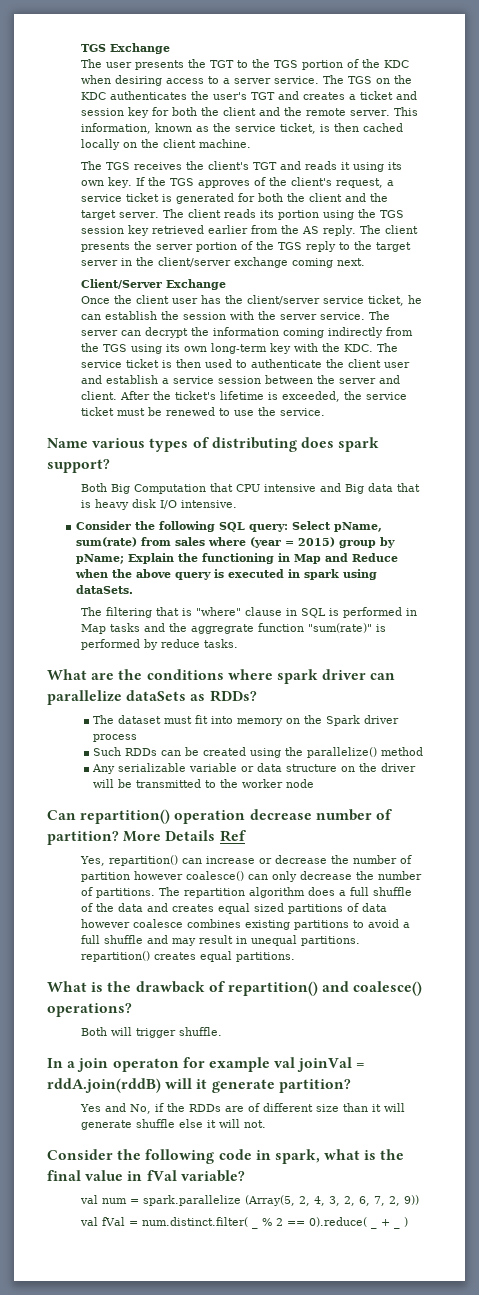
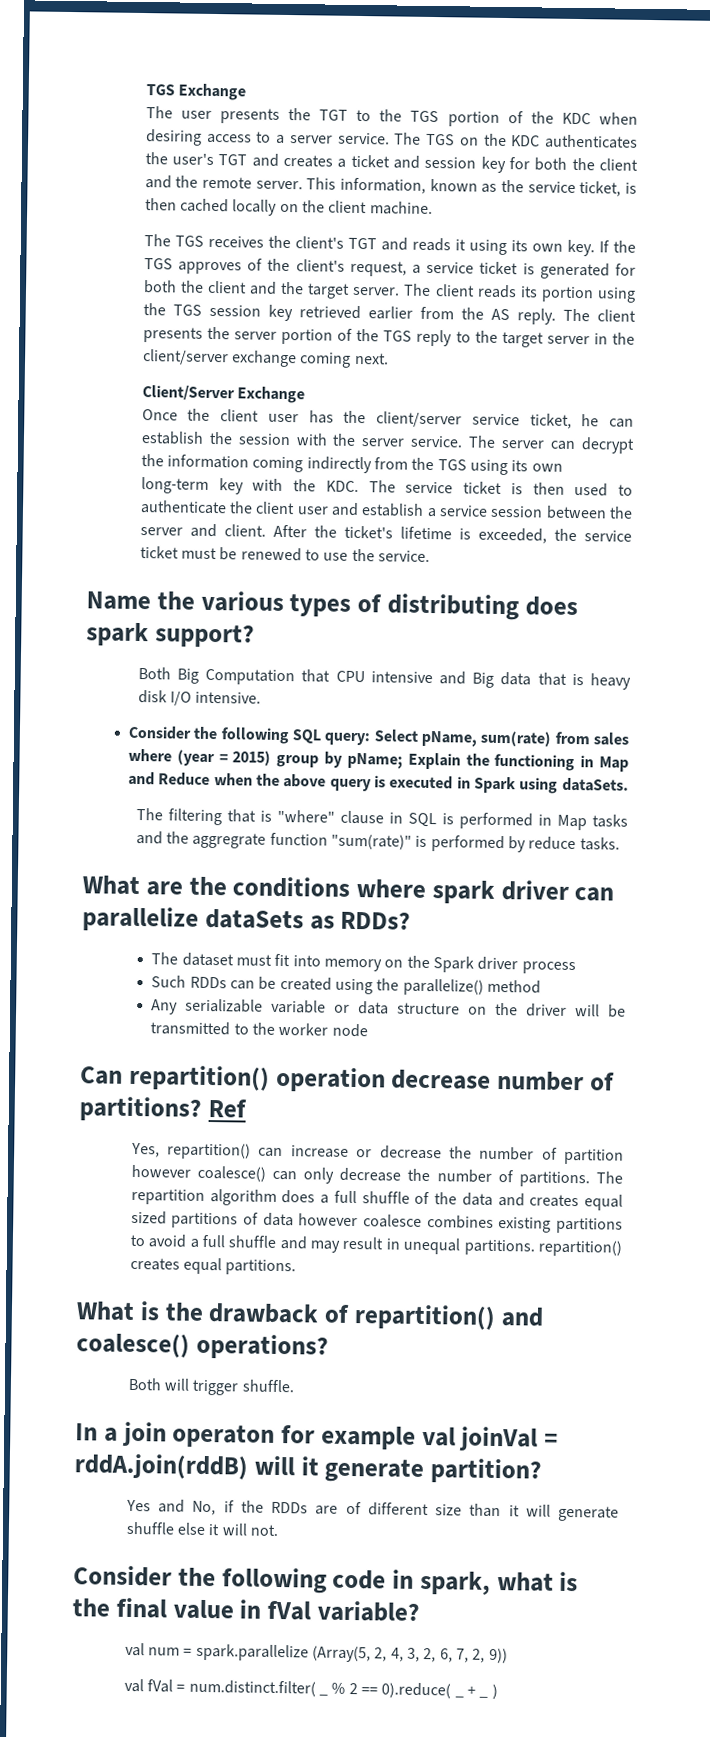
(88, 443) none -> [156,591,195,610] the
[304,569,340,580] spark -> [473,776,516,794] Spark
[47,830,216,845] partition? More Details -> [79,1096,202,1122] partitions?

